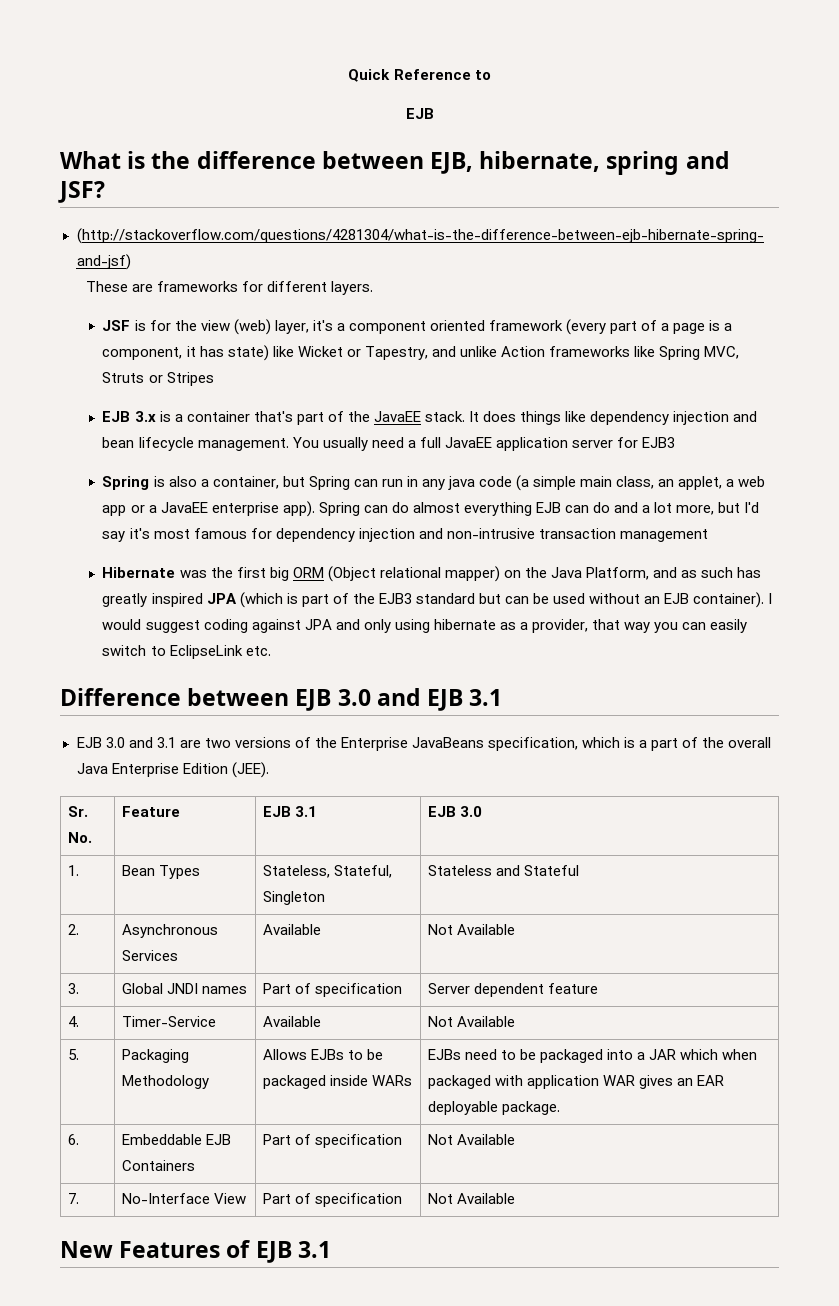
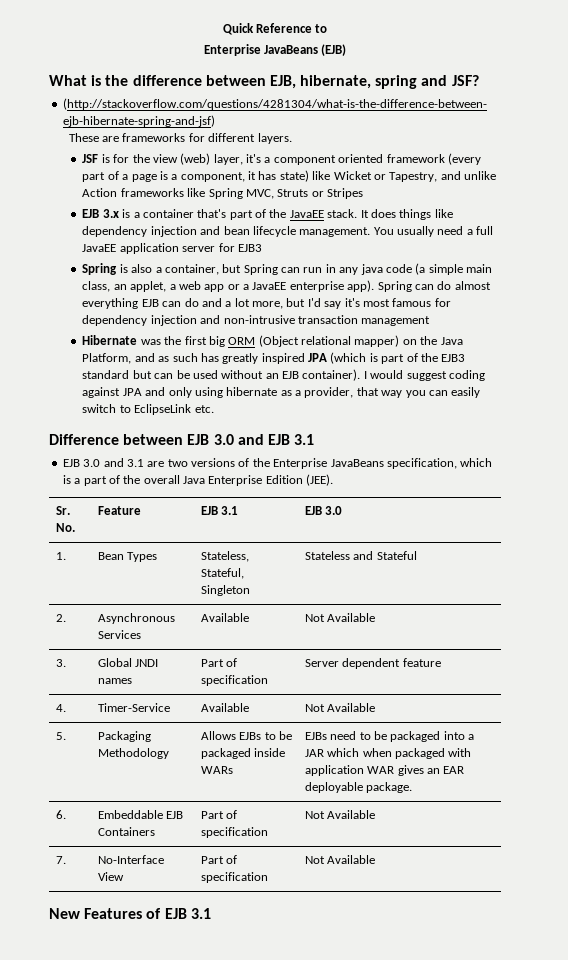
[405,108,434,119] EJB -> [203,44,347,56] Enterprise JavaBeans (EJB)

